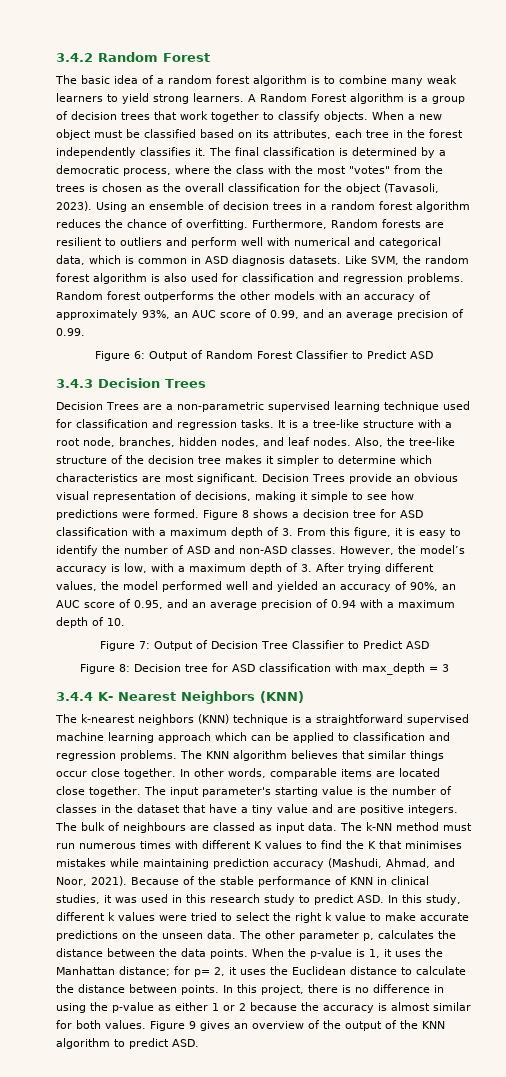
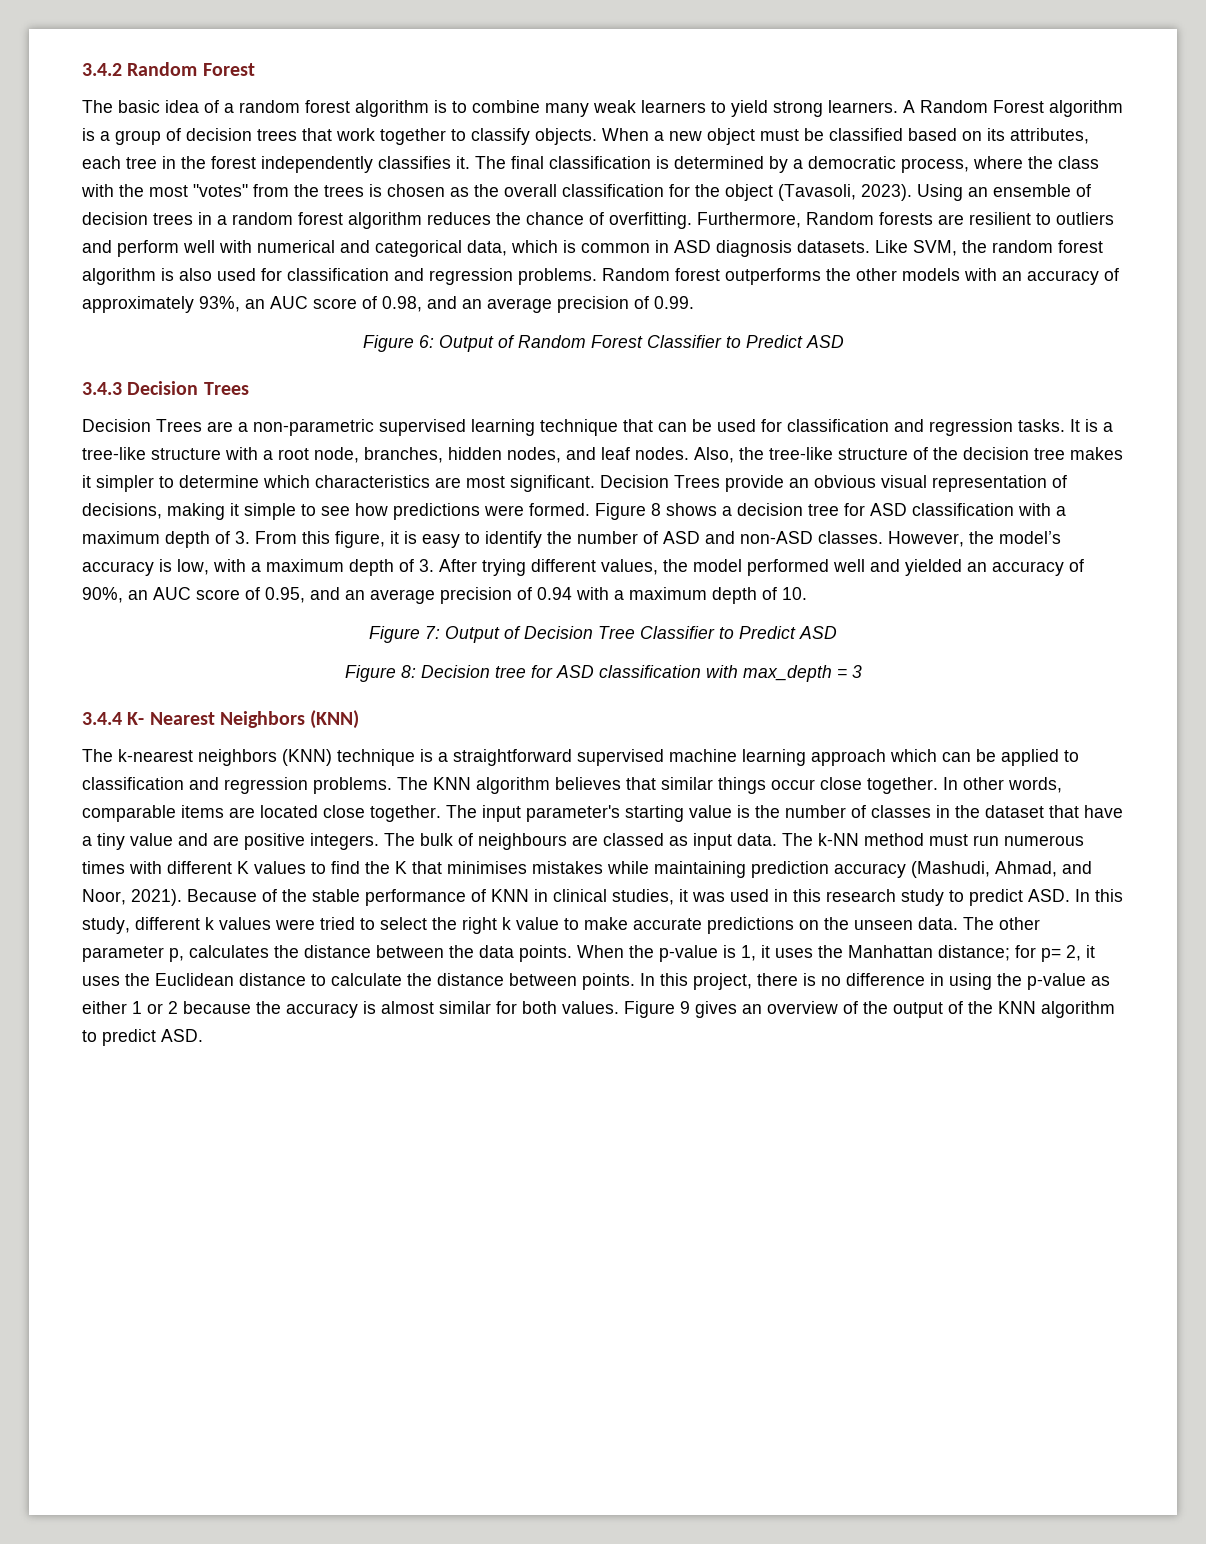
[270,310,299,319] 0.99, -> [382,296,422,312] 0.98,
(439, 406) none -> [623,419,712,432] that can be

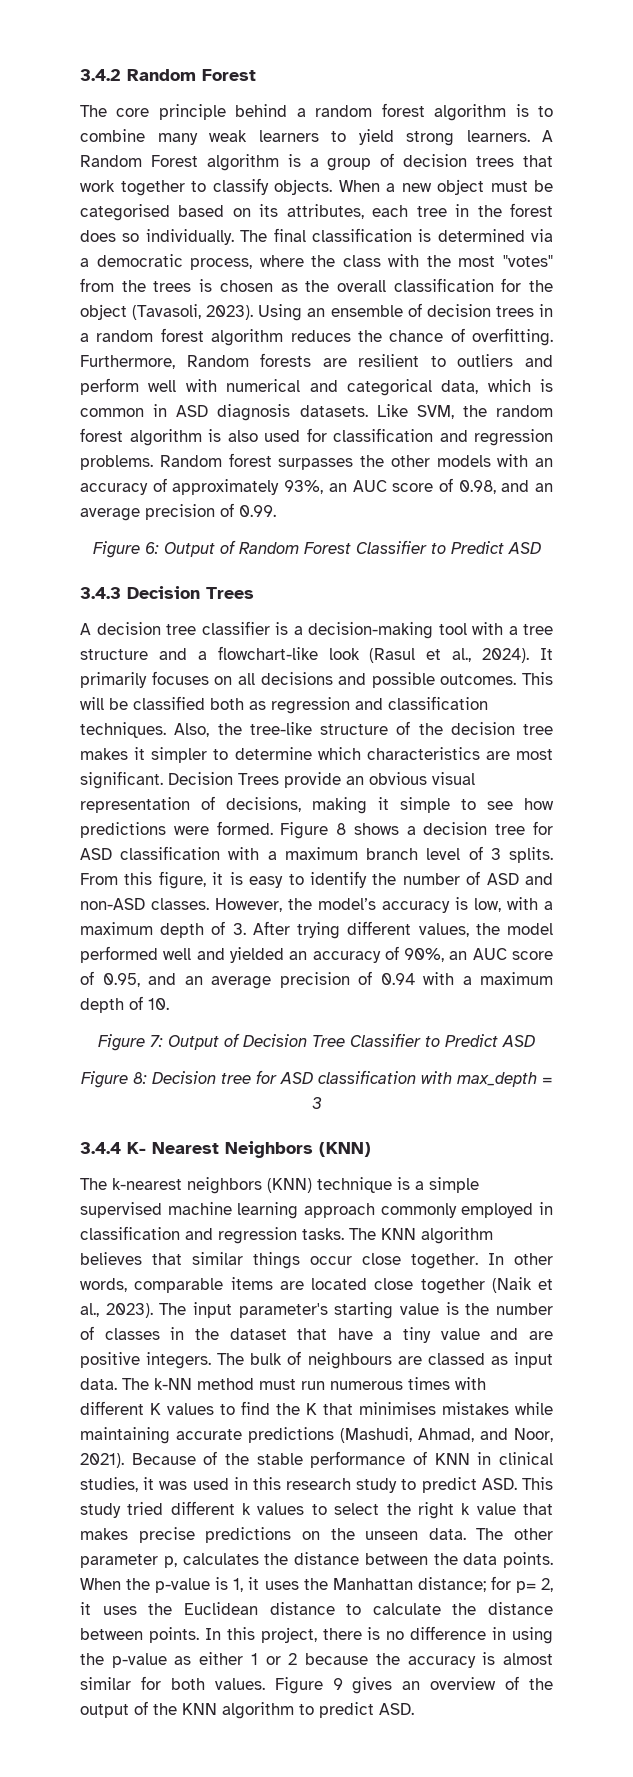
[118,100,219,113] basic idea of -> [116,104,288,120] core principle behind
[829,128,903,141] classified -> [80,204,170,221] categorised
[261,156,470,173] independently classifies it. -> [80,229,234,245] does so individually.
[769,156,788,173] by -> [531,229,553,242] via
[725,268,821,285] outperforms -> [278,458,354,470] surpasses
[82,419,1113,436] [82,447,689,463] Decision Trees are a non-parametric supervised learning technique that can be used for classification and regression tasks. It is a tree-like structure with a root node, branches, hidden nodes, and leaf nodes. -> [80,621,553,639] [80,646,554,663] [80,671,553,688] [80,696,488,714] [80,722,166,738] A decision tree classifier is a decision-making tool with a tree structure and a flowchart-like look (Rasul et al., 2024). It primarily focuses on all decisions and possible outcomes. This will be classified both as regression and classification techniques.
[165,531,250,548] depth of 3. -> [366,846,553,863] branch level of 3 splits.
[453,749,572,766] straightforward -> [429,1177,479,1193] simple
[890,749,1079,766] [82,777,392,794] which can be applied to classification and regression problems. -> [380,1202,553,1218] [80,1226,344,1244] commonly employed in classification and regression tasks.
[370,805,441,822] together. -> [420,1277,553,1294] [80,1303,153,1318] together (Naik et al., 2023).
[751,861,906,878] prediction accuracy -> [176,1427,334,1443] accurate predictions
[1075,889,1123,902] [82,917,130,934] In this study, -> [522,1477,553,1490] [80,1502,164,1518] This study tried
[275,917,355,930] were tried -> (305, 1509) none
[564,917,702,930] to make accurate -> [523,1503,554,1515] [80,1527,195,1543] that makes precise

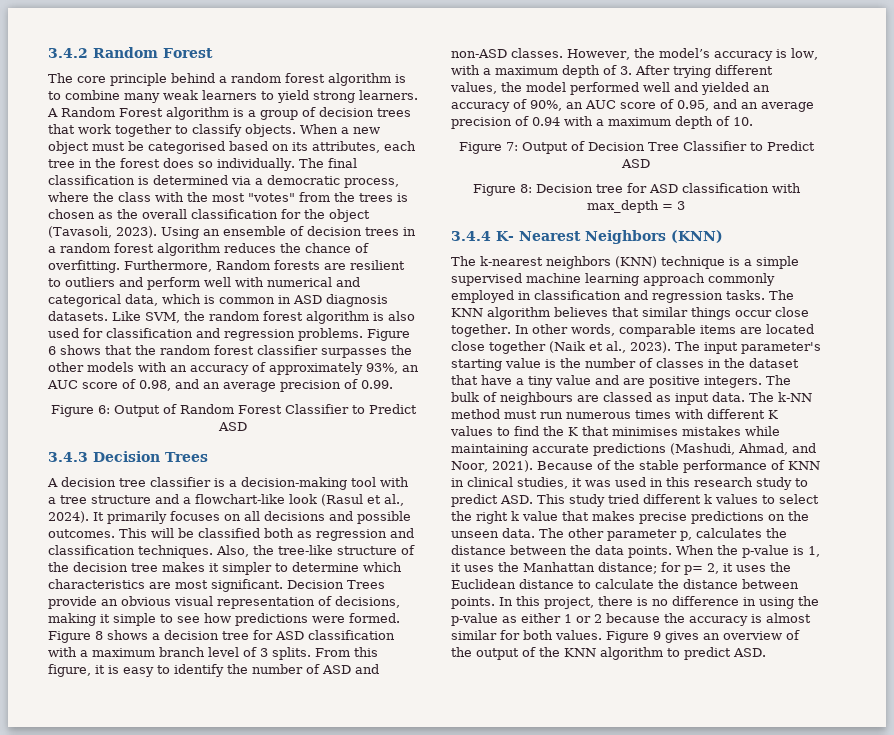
[159,453,272,467] Random forest -> [367,329,410,341] [48,345,318,355] Figure 6 shows that the random forest classifier

